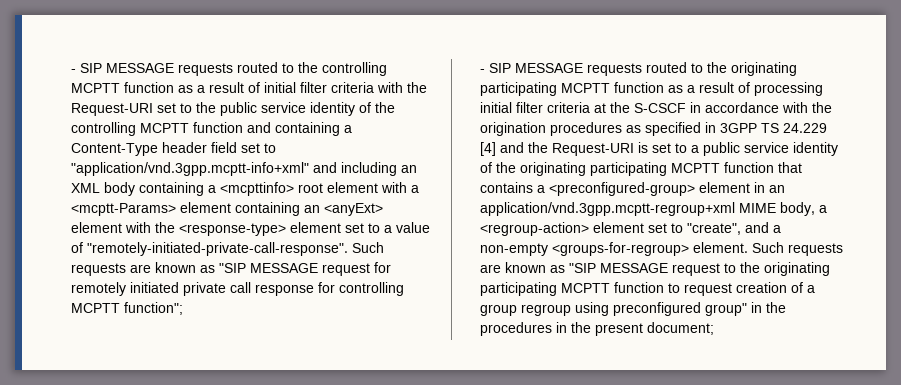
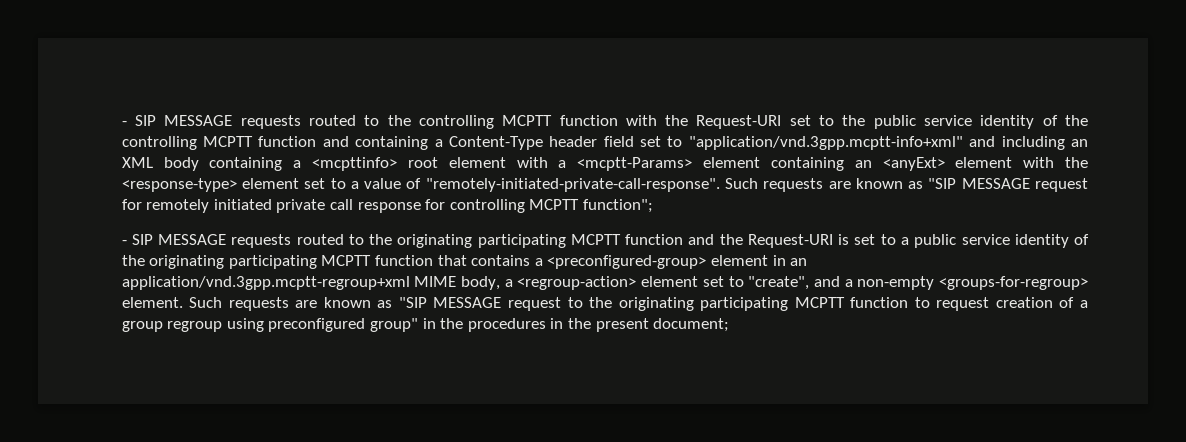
[178,82,375,93] as a result of initial filter criteria -> (618, 120) none
[668,82,824,96] [480,102,833,113] [480,122,828,136] [480,142,497,156] as a result of processing initial filter criteria at the S-CSCF in accordance with the origination procedures as specified in 3GPP TS 24.229 [4] -> (684, 239) none

